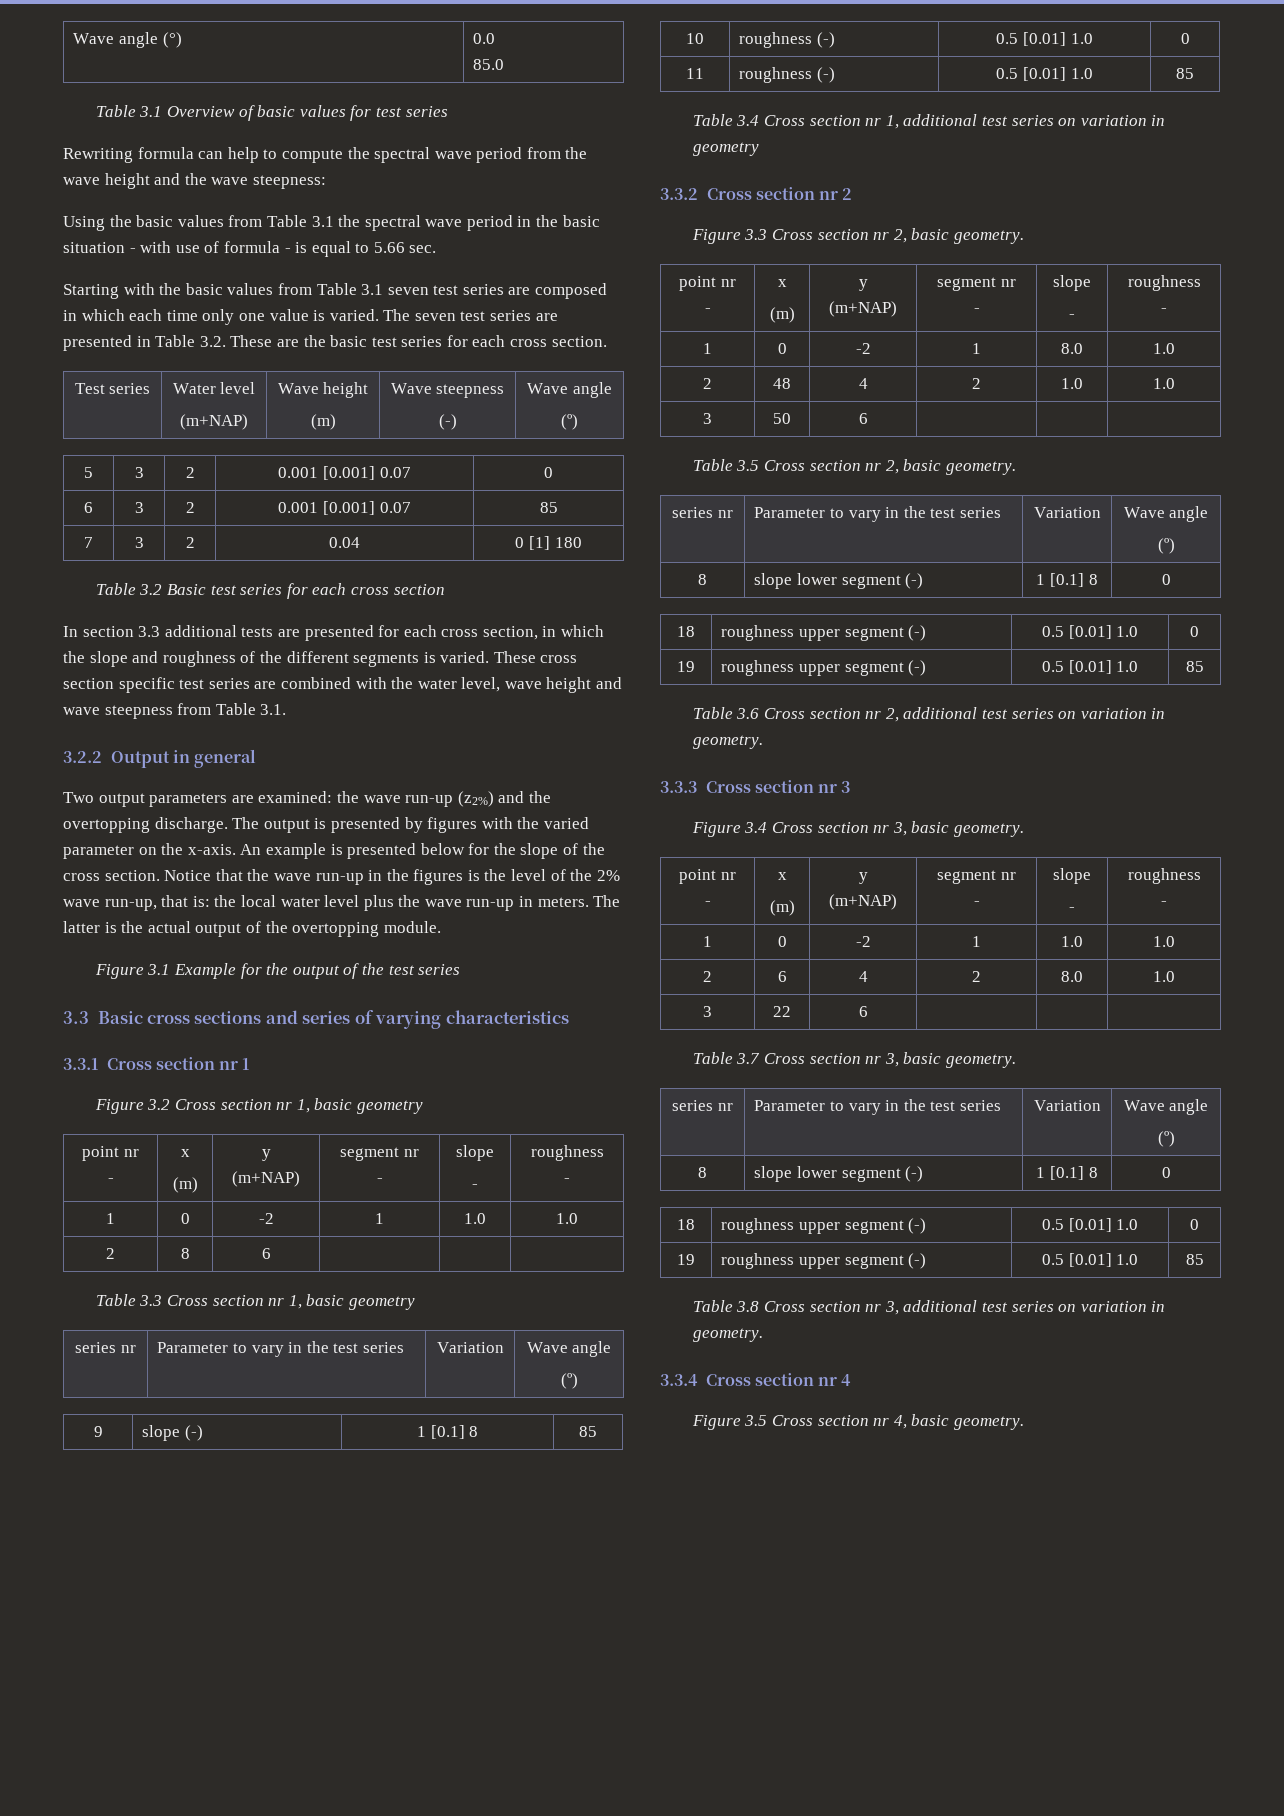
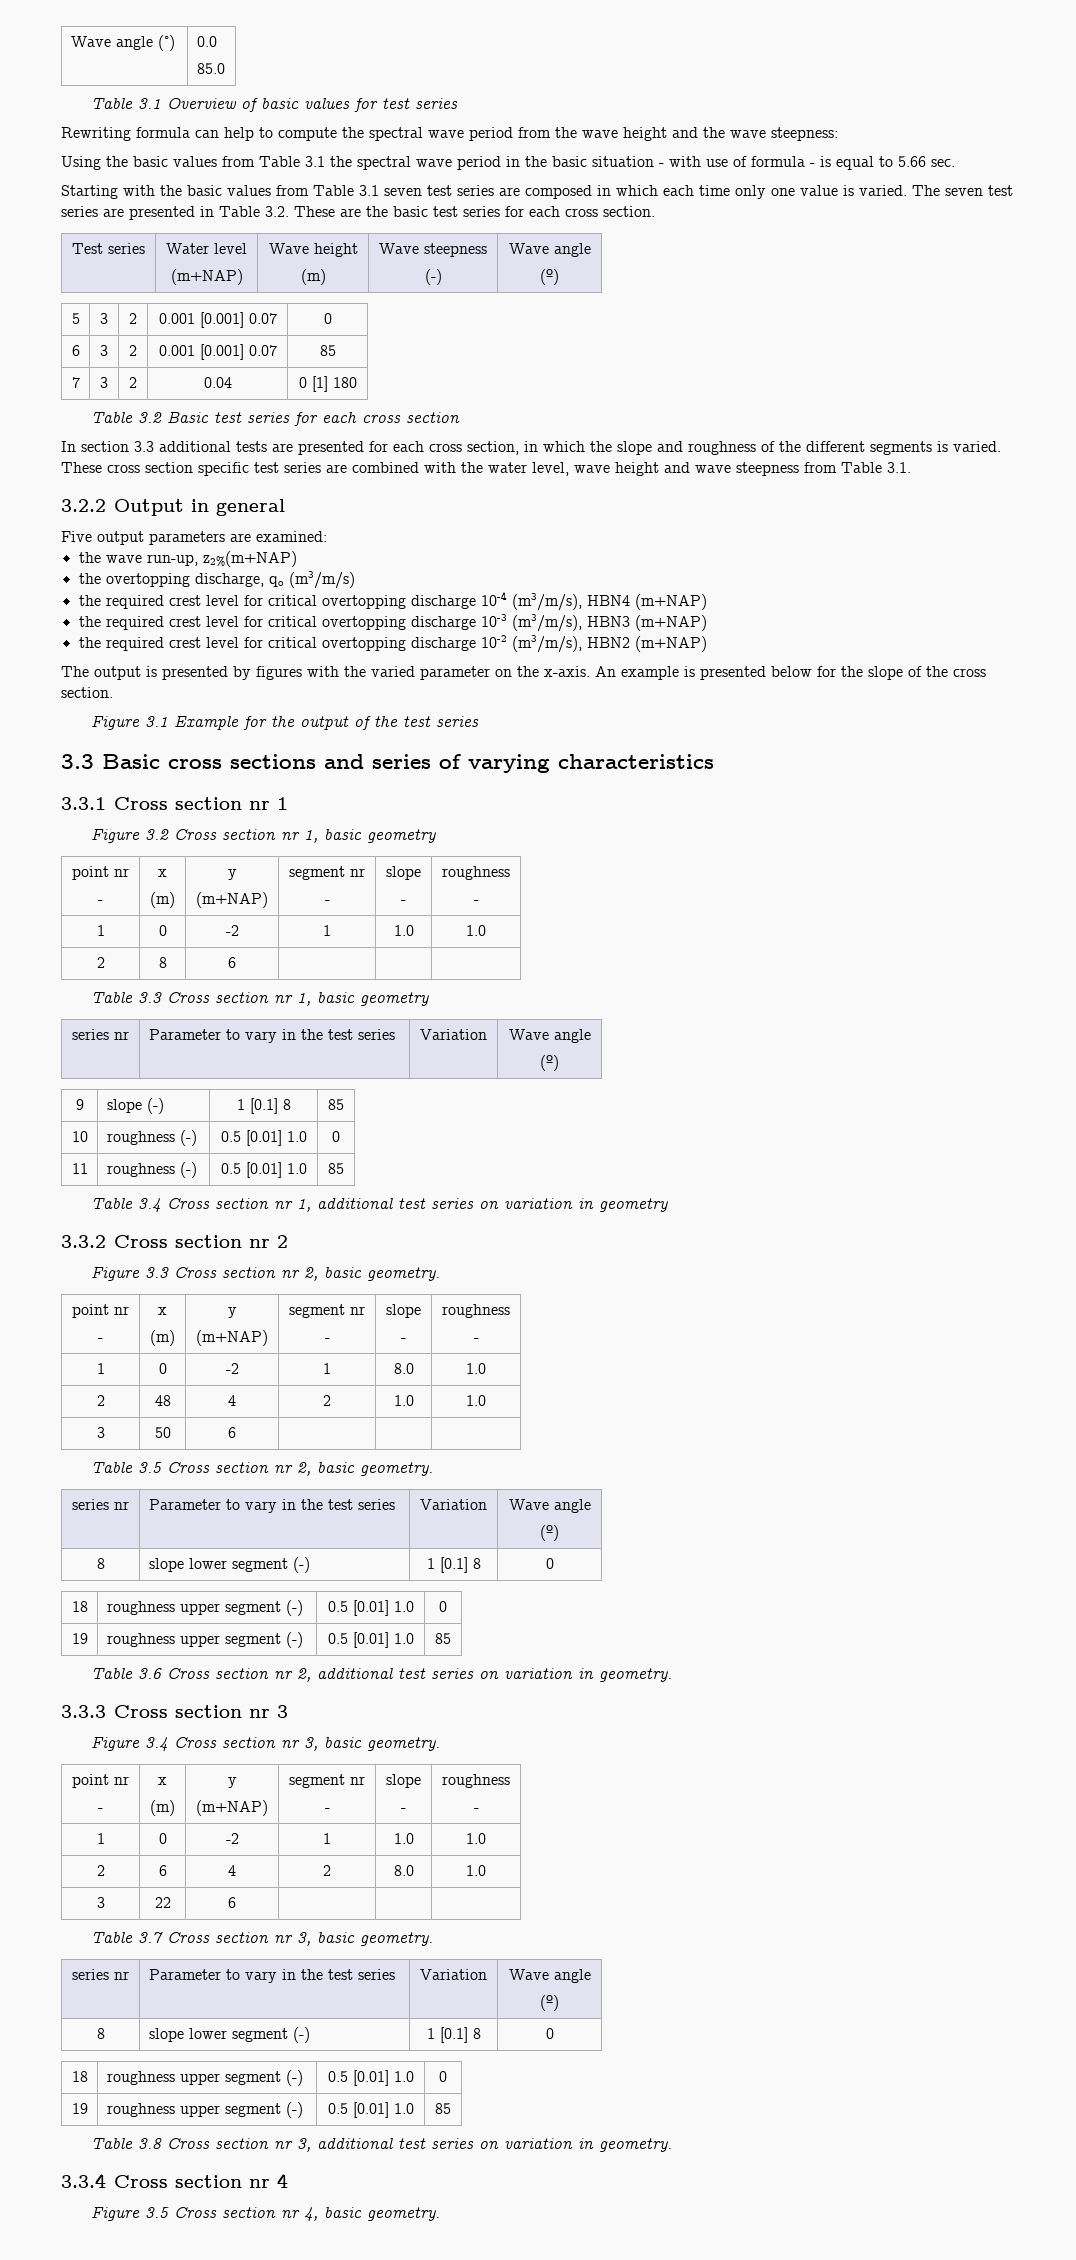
[63,792,94,803] Two -> [61,531,92,542] Five
[336,791,551,807] [63,817,228,833] the wave run-up (z2%) and the overtopping discharge. -> [78,551,297,567] [78,571,355,589] [78,591,707,611] [78,614,707,632] [78,635,707,653] // the wave run-up, z2%(m+NAP) // the overtopping discharge, qo (m3/m/s) // the required crest level for critical overtopping discharge 10-4 (m3/m/s), HBN4 (m+NAP) // the required crest level for critical overtopping discharge 10-3 (m3/m/s), HBN3 (m+NAP) // the required crest level for critical overtopping discharge 10-2 (m3/m/s), HBN2 (m+NAP) //
[164,869,620,885] [63,895,621,911] [63,921,441,937] Notice that the wave run-up in the figures is the level of the 2% wave run-up, that is: the local water level plus the wave run-up in meters. The latter is the actual output of the overtopping module. -> (113, 692) none

